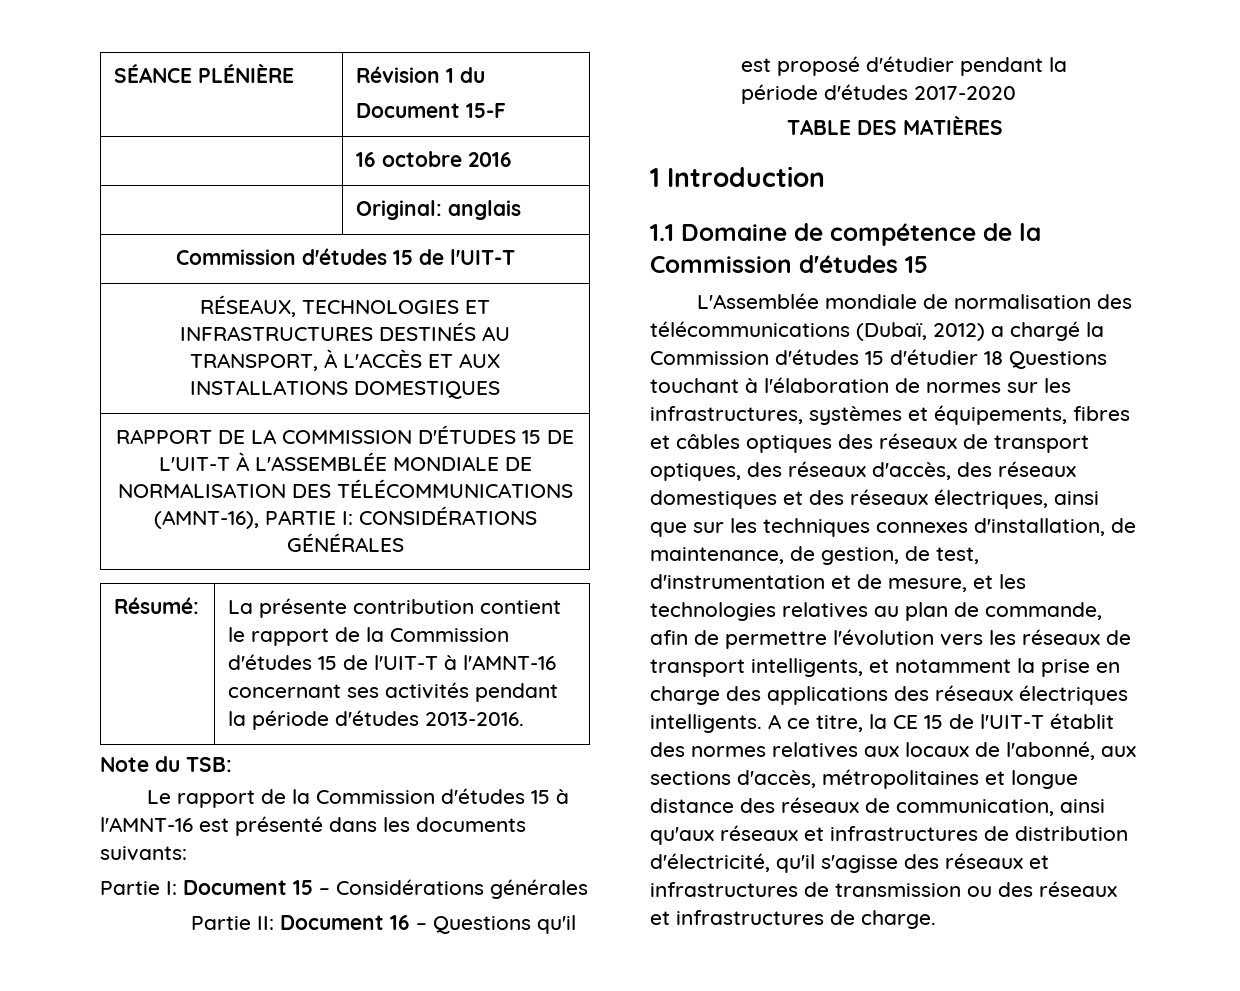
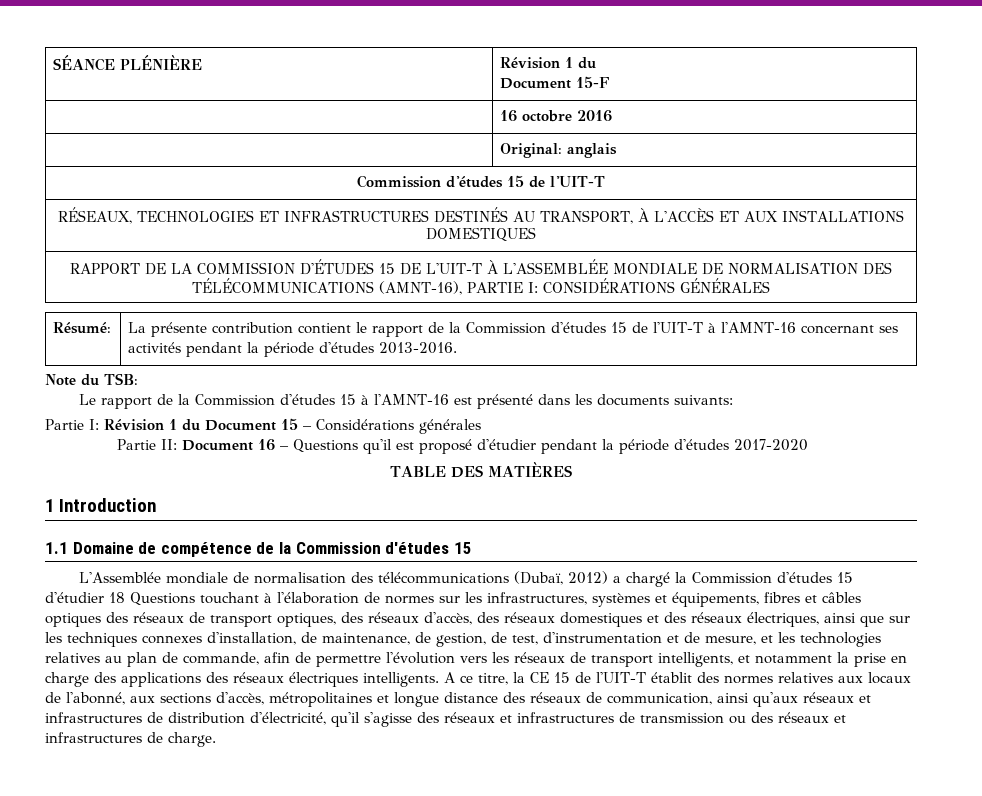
(177, 888) none -> [104,419,200,431] Révision 1 du

